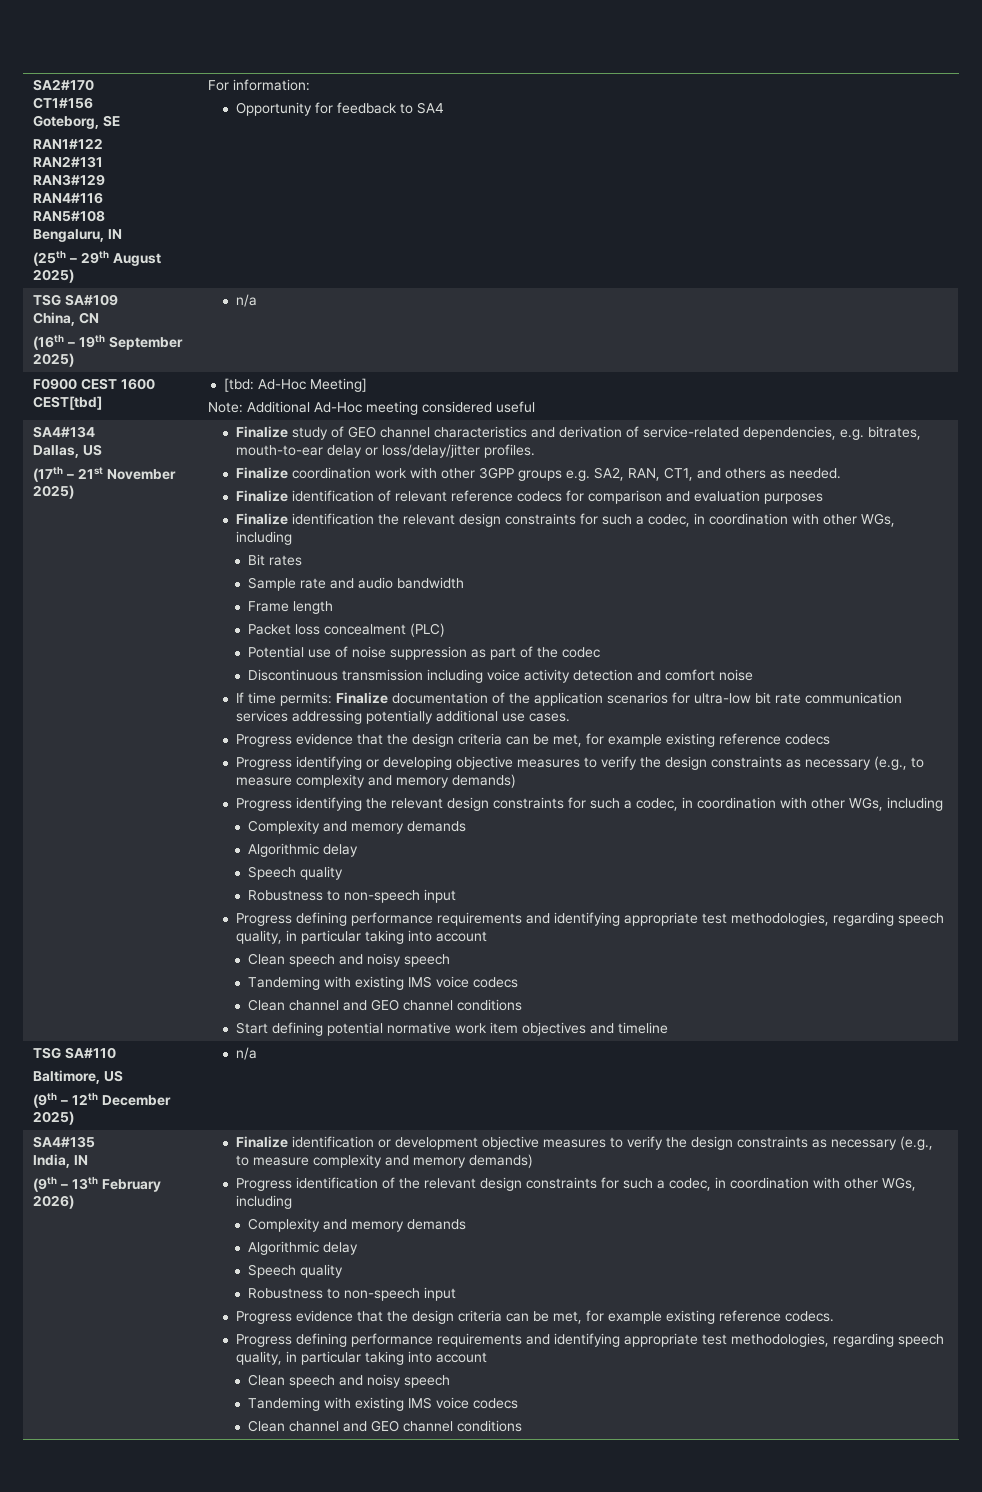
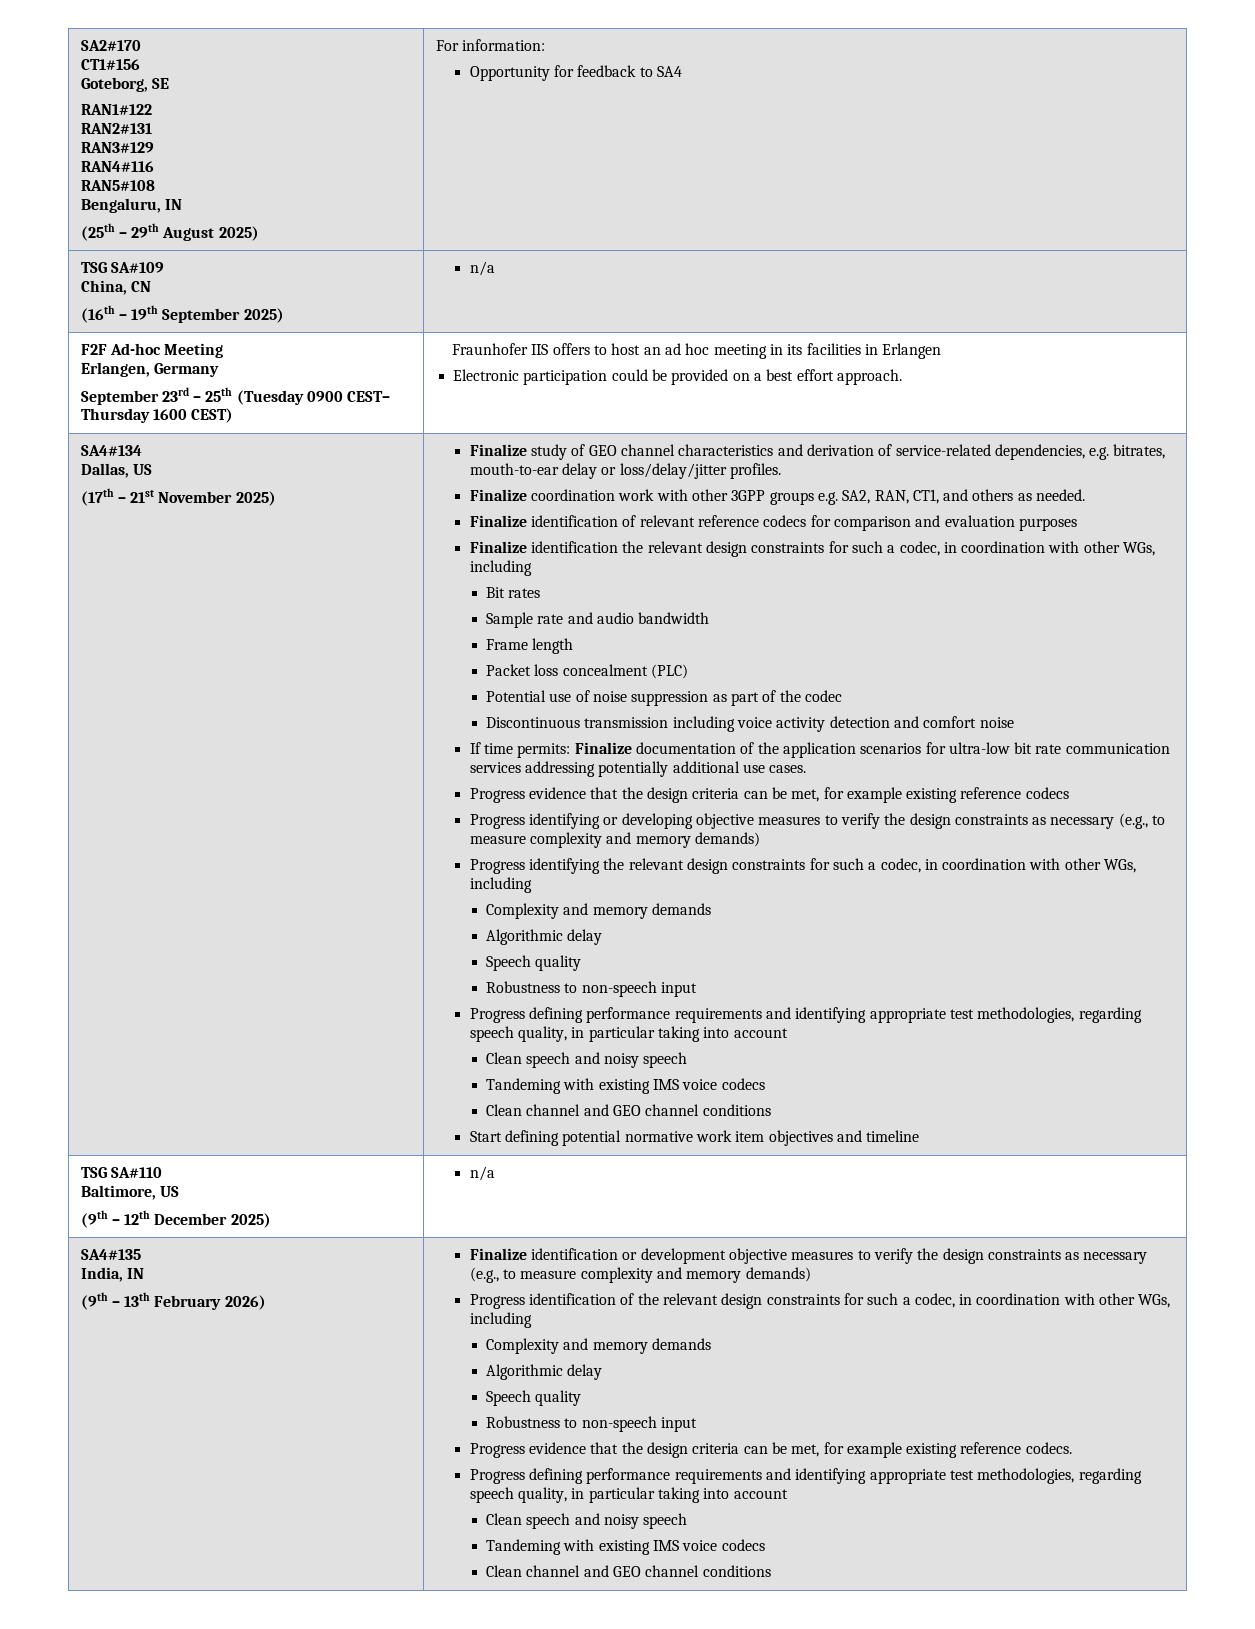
[33,378,156,390] [33,396,103,410] [223,378,367,392] [208,401,536,415] F0900 CEST 1600 CEST[tbd] | [tbd: Ad-Hoc Meeting] // Note: Additional Ad-Hoc meeting considered useful -> [80,343,224,358] [80,362,219,377] [80,387,391,405] [80,408,234,423] [452,343,942,359] [453,369,902,385] F2F Ad-hoc Meeting // Erlangen, Germany // September 23rd – 25th (Tuesday 0900 CEST– Thursday 1600 CEST) | Fraunhofer IIS offers to host an ad hoc meeting in its facilities in Erlangen // Electronic participation could be provided on a best effort approach.

